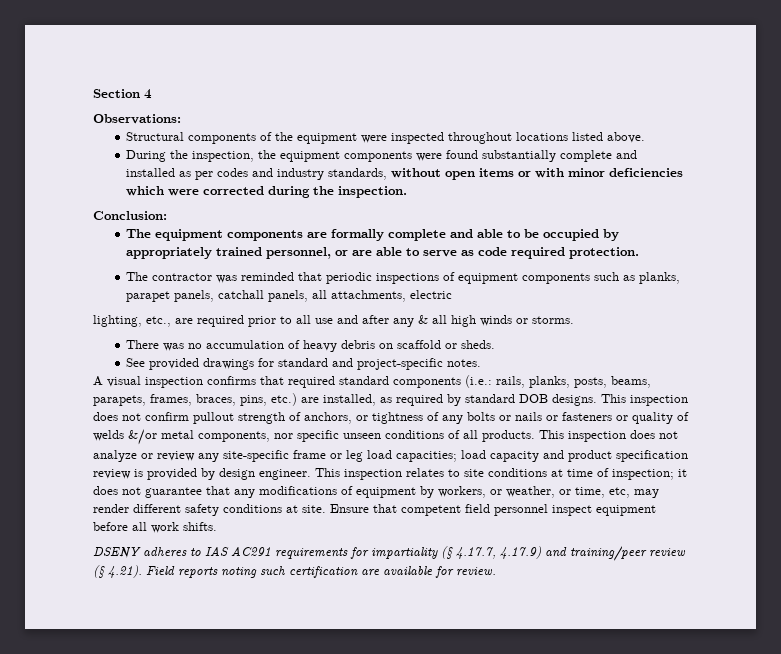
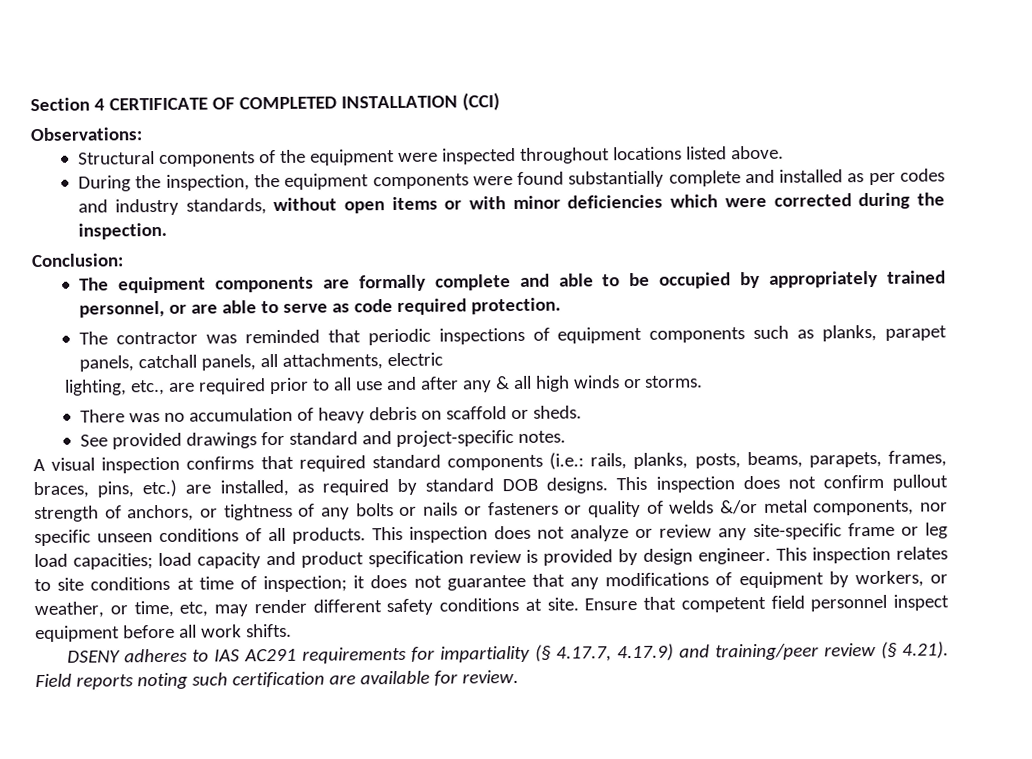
(152, 94) none -> [108,92,500,111] CERTIFICATE OF COMPLETED INSTALLATION (CCI)

